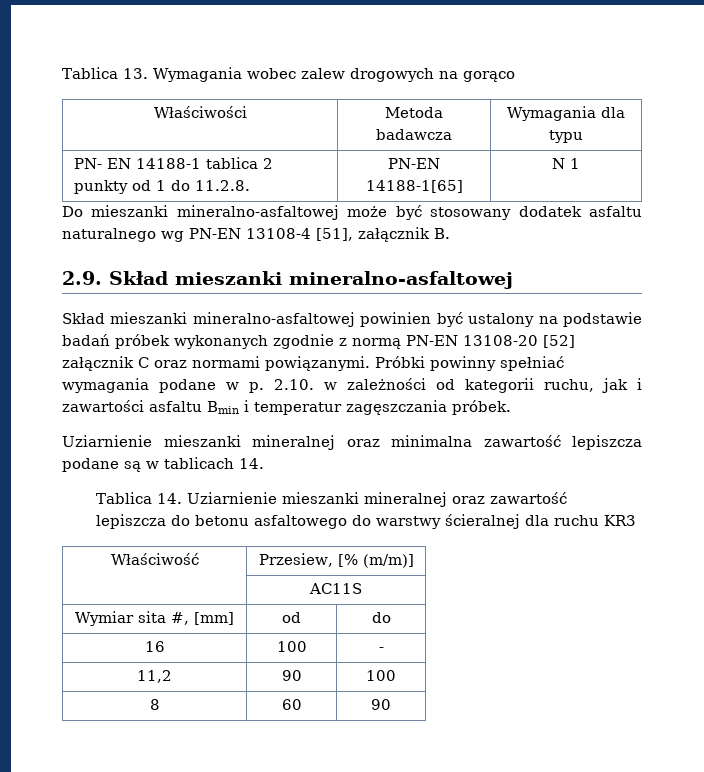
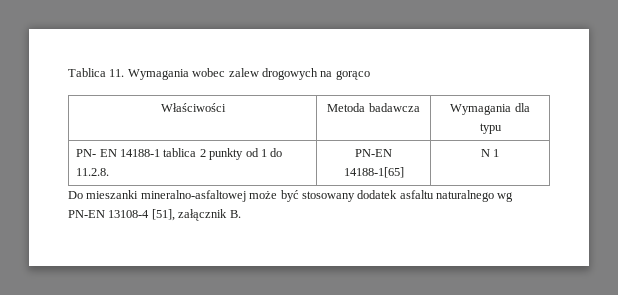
[62,67,148,79] Tablica 13. -> [68,68,125,77] Tablica 11.
[62,271,513,289] [62,312,643,327] [62,334,575,349] [62,356,564,371] [62,378,642,393] [62,400,511,415] [62,435,642,450] [62,457,264,472] [96,492,568,507] [96,514,637,529] [110,553,199,565] [258,553,414,568] [309,583,362,594] [75,611,234,626] [282,612,301,623] [371,612,391,623] [144,641,165,652] [276,641,307,652] [378,647,384,652] [137,670,172,683] [281,670,302,681] [366,670,396,681] [149,699,160,710] [281,699,302,710] [371,699,391,710] // 2.9. Skład mieszanki mineralno-asfaltowej // Skład mieszanki mineralno-asfaltowej powinien być ustalony na podstawie badań próbek wykonanych zgodnie z normą PN-EN 13108-20 [52] załącznik C oraz normami powiązanymi. Próbki powinny spełniać wymagania podane w p. 2.10. w zależności od kategorii ruchu, jak i zawartości asfaltu Bmin i temperatur zagęszczania próbek. // Uziarnienie mieszanki mineralnej oraz minimalna zawartość lepiszcza podane są w tablicach 14. // Tablica 14. Uziarnienie mieszanki mineralnej oraz zawartość lepiszcza do betonu asfaltowego do warstwy ścieralnej dla ruchu KR3 // Właściwość | Przesiew, [% (m/m)] // | AC11S // Wymiar sita #, [mm] | od | do // 16 | 100 | - // 11,2 | 90 | 100 // 8 | 60 | 90 -> (241, 214) none

